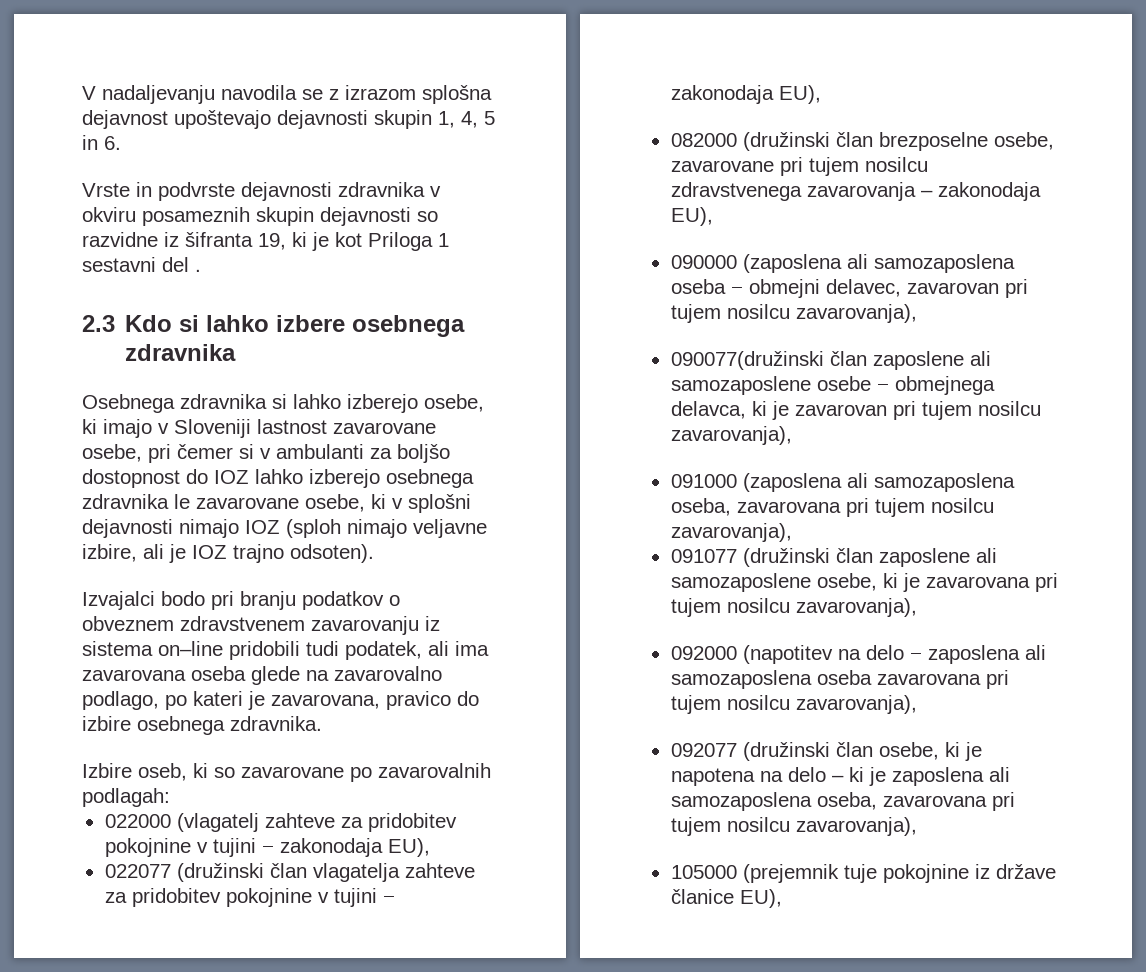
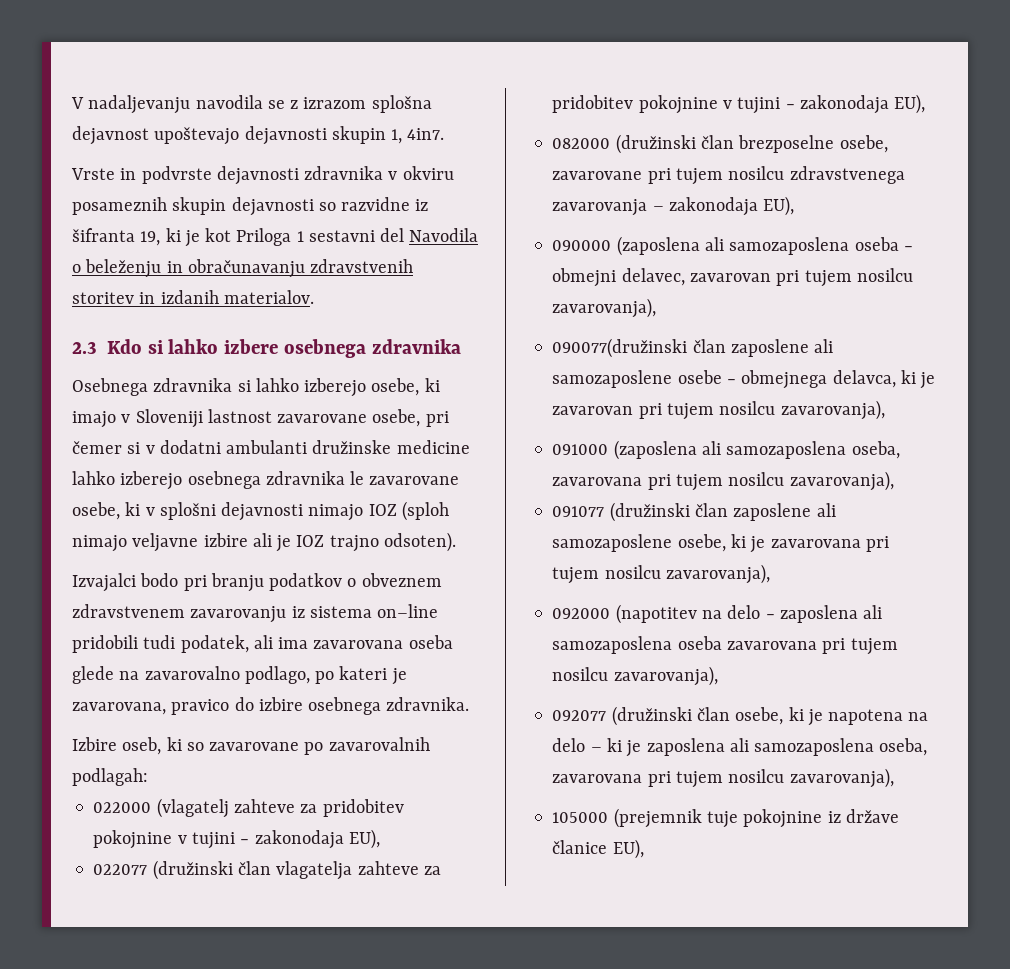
[461,111,495,128] [82,135,121,150] 4, 5 in 6. -> [407,128,445,140] 4in7.
[195,269,201,272] . -> [409,228,479,242] [72,259,414,278] [72,290,314,304] Navodila o beleženju in obračunavanju zdravstvenih storitev in izdanih materialov.
[276,444,450,463] [82,469,249,488] ambulanti za boljšo dostopnost do IOZ -> [159,440,470,454] dodatni ambulanti družinske medicine
[82,544,137,562] izbire, -> [203,533,248,547] izbire

